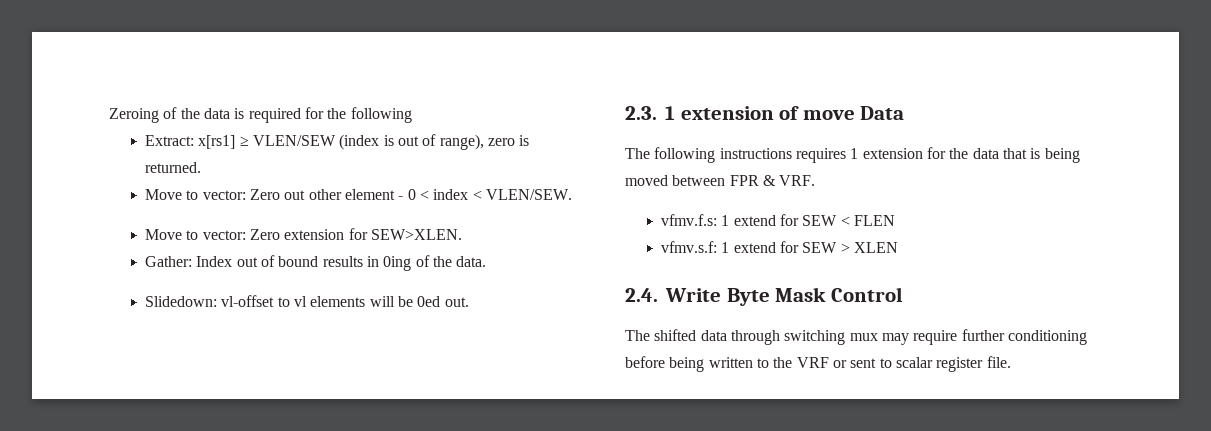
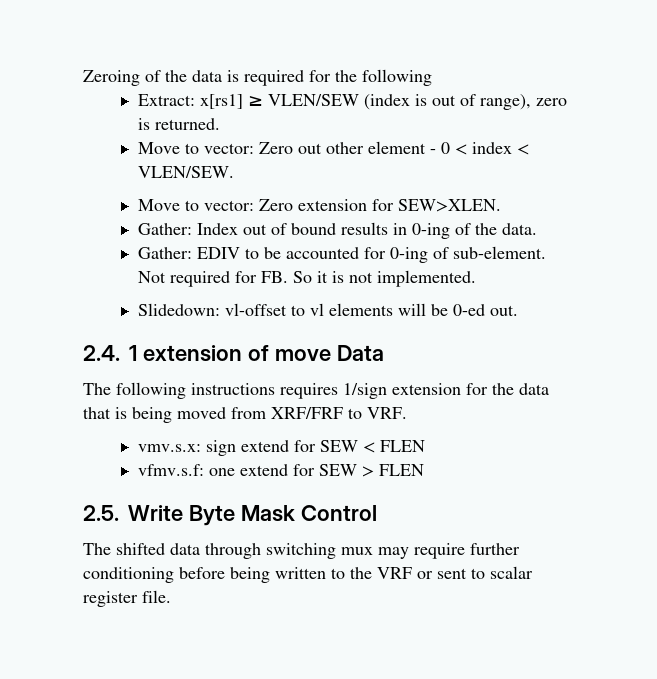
[383,256,412,271] 0ing -> [411,223,450,239] 0-ing
(487, 261) none -> [137,246,546,263] [137,270,476,287] // Gather: EDIV to be accounted for 0-ing of sub-element. Not required for FB. So it is not implemented.
[417,296,441,307] 0ed -> [452,304,485,316] 0-ed
[625,106,657,120] 2.3. -> [83,345,120,361] 2.4.
[850,148,859,159] 1 -> [343,383,387,399] 1/sign
[672,175,776,186] between FPR & -> [231,407,362,419] from XRF/FRF to
[661,214,730,226] vfmv.f.s: 1 -> [137,440,236,456] vmv.s.x: sign
[721,242,730,253] 1 -> [208,468,235,476] one
[854,242,899,253] [625,288,658,302] XLEN // 2.4. -> [378,464,424,476] [83,505,119,521] FLEN // 2.5.

